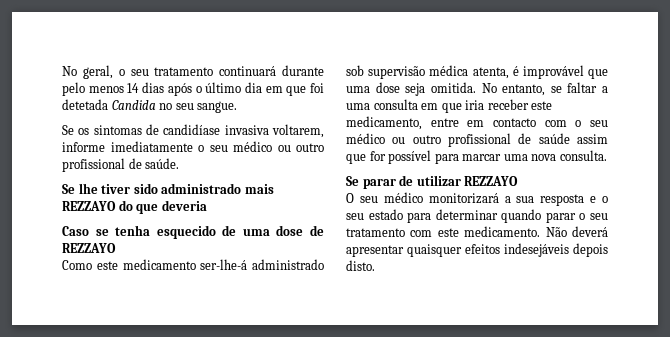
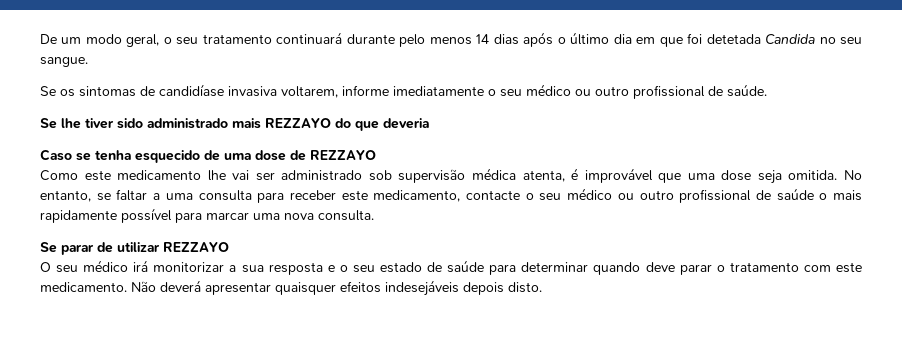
[62,66,77,76] No -> [40,34,122,44] De um modo
[200,259,248,270] ser-lhe-á -> [207,170,275,181] lhe vai ser
[421,99,553,113] [346,116,567,130] em que iria receber este medicamento, entre em contacto com -> [257,190,520,203] para receber este medicamento, contacte
[577,134,608,144] [346,151,386,164] assim que for -> [819,190,863,201] [40,210,117,223] o mais rapidamente
[428,193,499,204] monitorizará -> [133,260,225,272] irá monitorizar
(403, 214) none -> [427,260,485,273] de saúde
(542, 216) none -> [645,262,675,272] deve
[590,213,608,220] seu -> (725, 268) none

